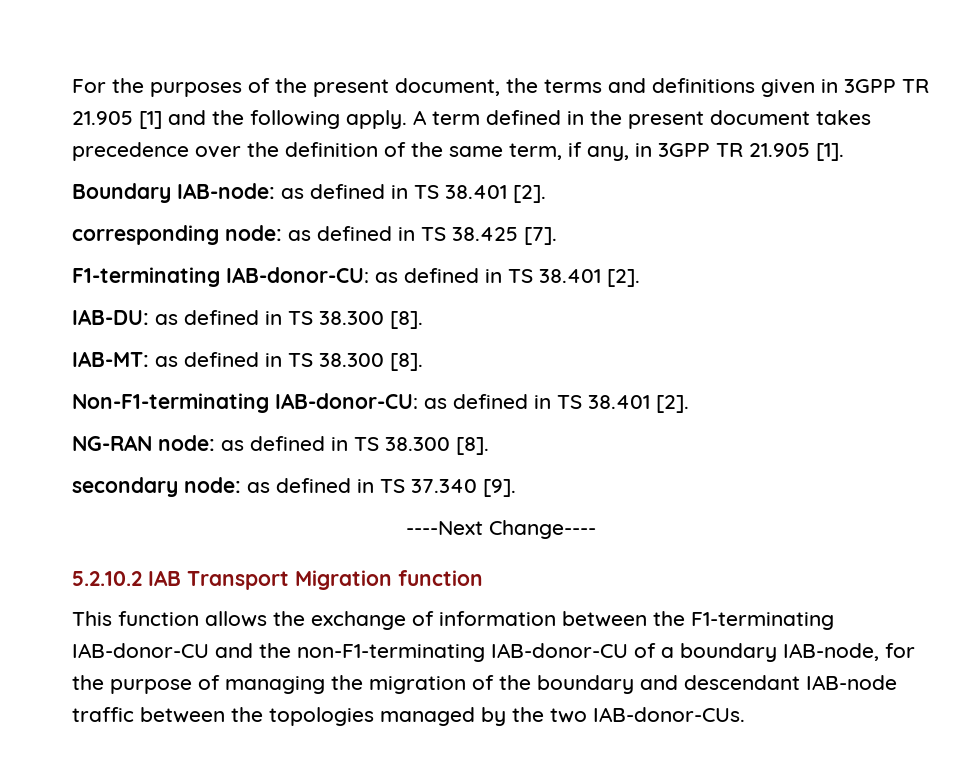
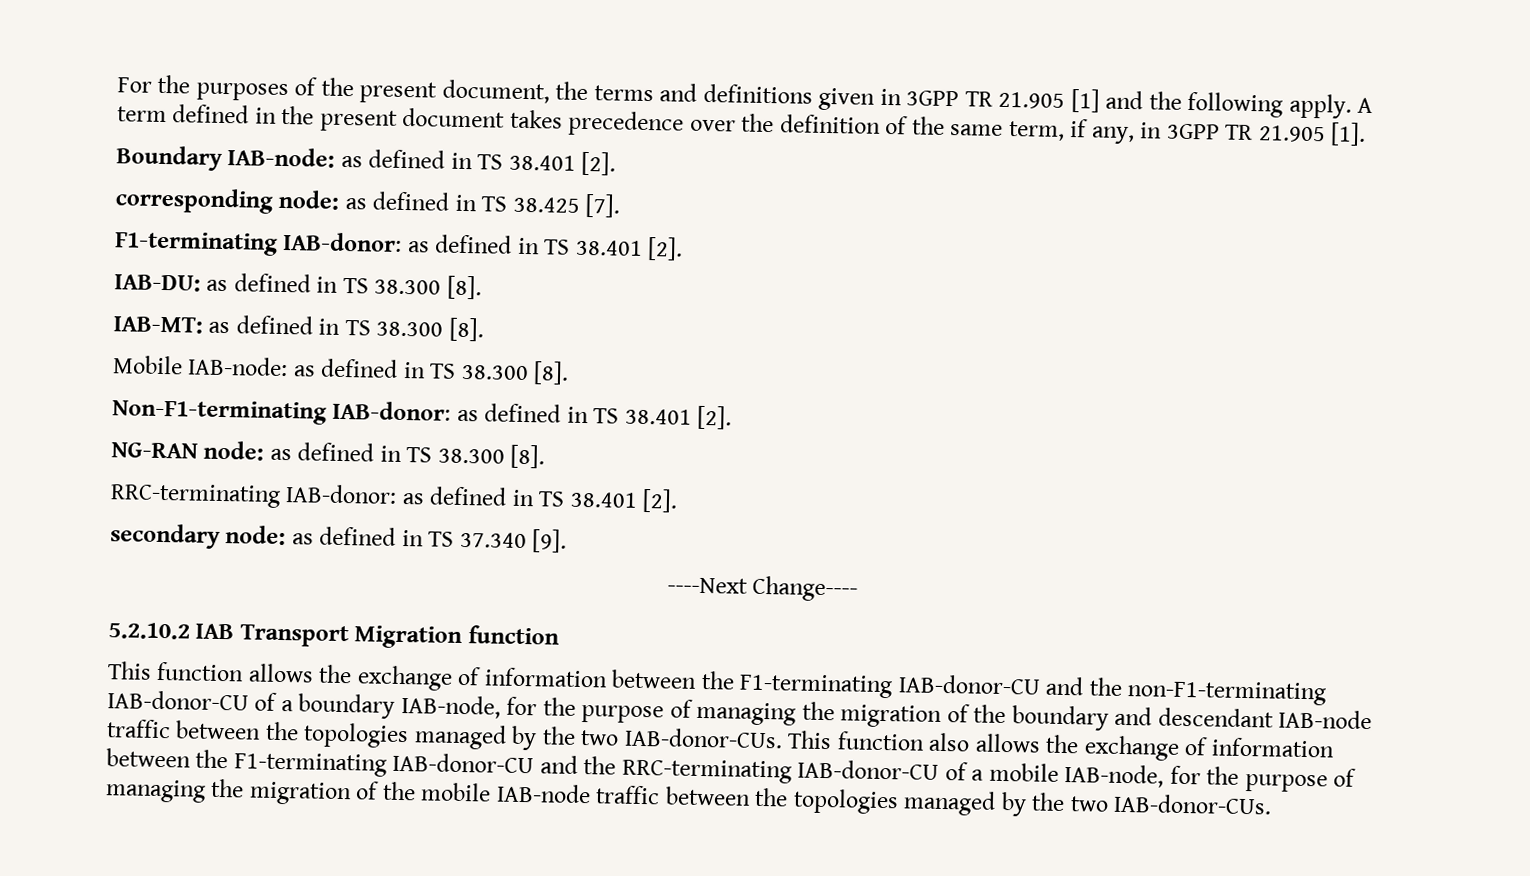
[226,267,369,283] IAB-donor-CU: -> [283,231,403,252] IAB-donor:
(423, 362) none -> [112,355,570,385] // Mobile IAB-node: as defined in TS 38.300 [8].
[275,393,418,409] IAB-donor-CU: -> [332,400,452,421] IAB-donor:
(489, 446) none -> [110,483,679,513] // RRC-terminating IAB-donor: as defined in TS 38.401 [2].
(745, 714) none -> [787,730,1335,761] [106,748,1357,793] [105,778,1273,817] This function also allows the exchange of information between the F1-terminating IAB-donor-CU and the RRC-terminating IAB-donor-CU of a mobile IAB-node, for the purpose of managing the migration of the mobile IAB-node traffic between the topologies managed by the two IAB-donor-CUs.

